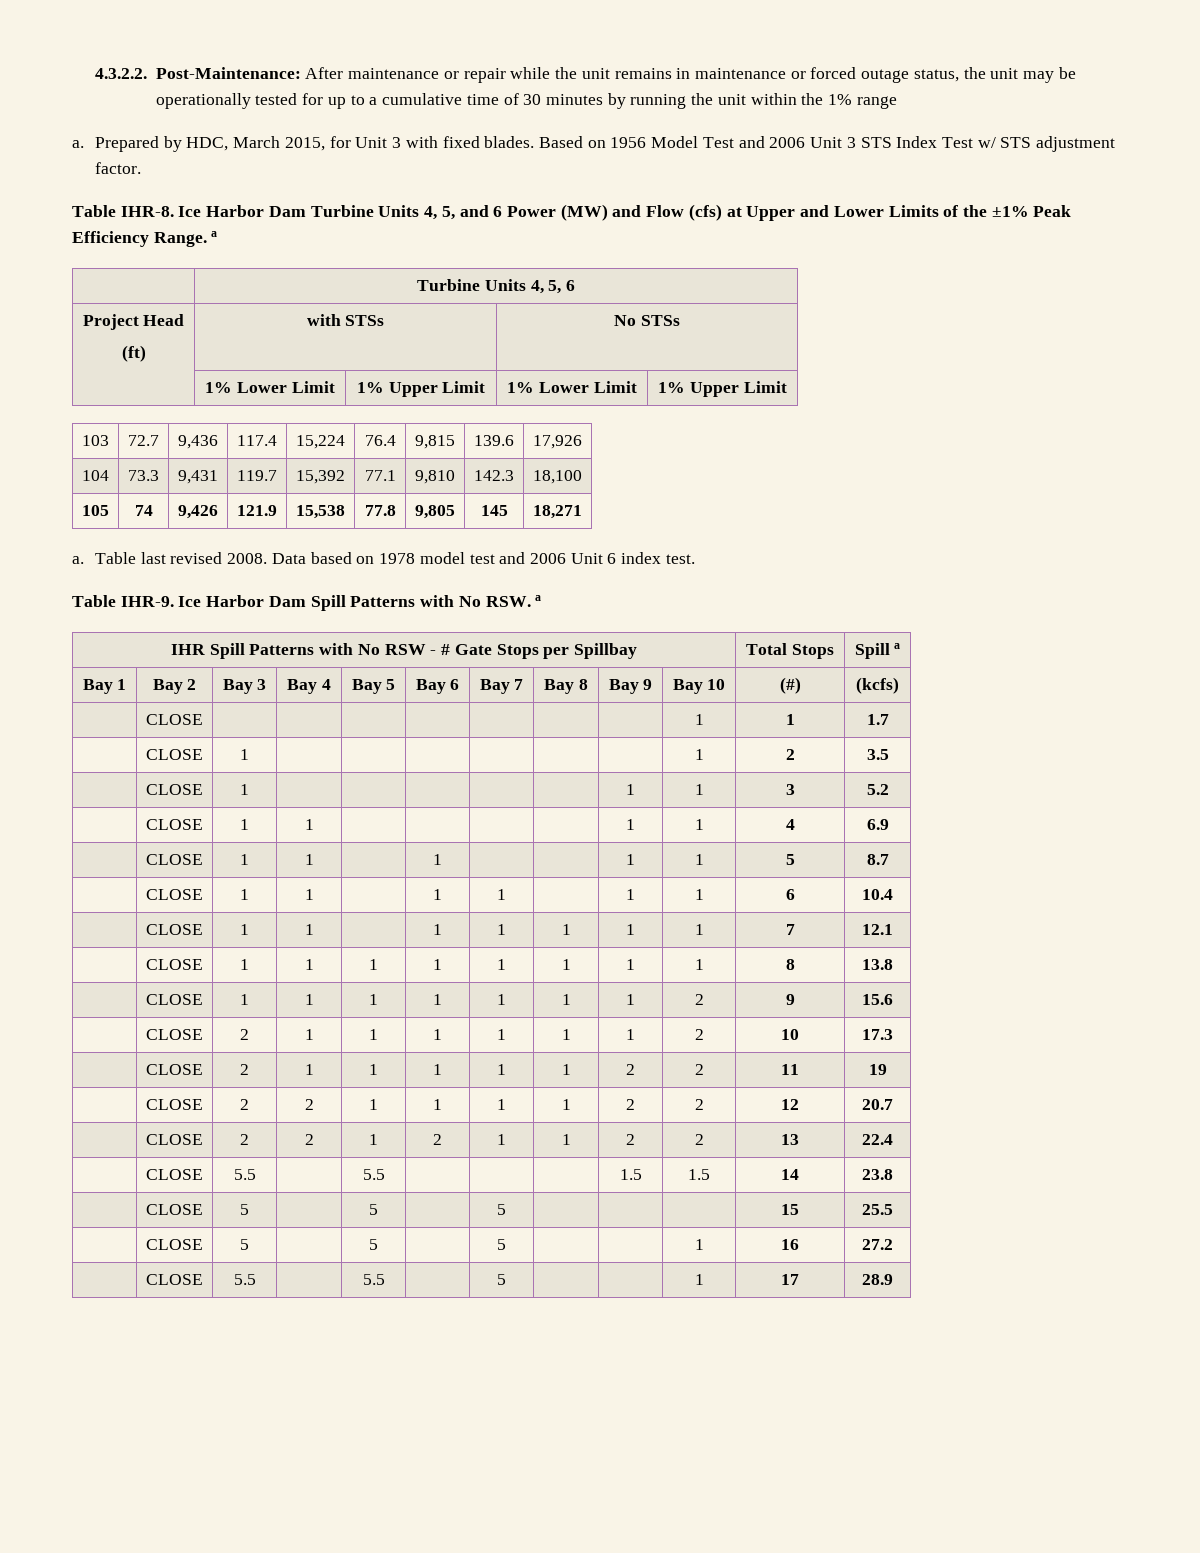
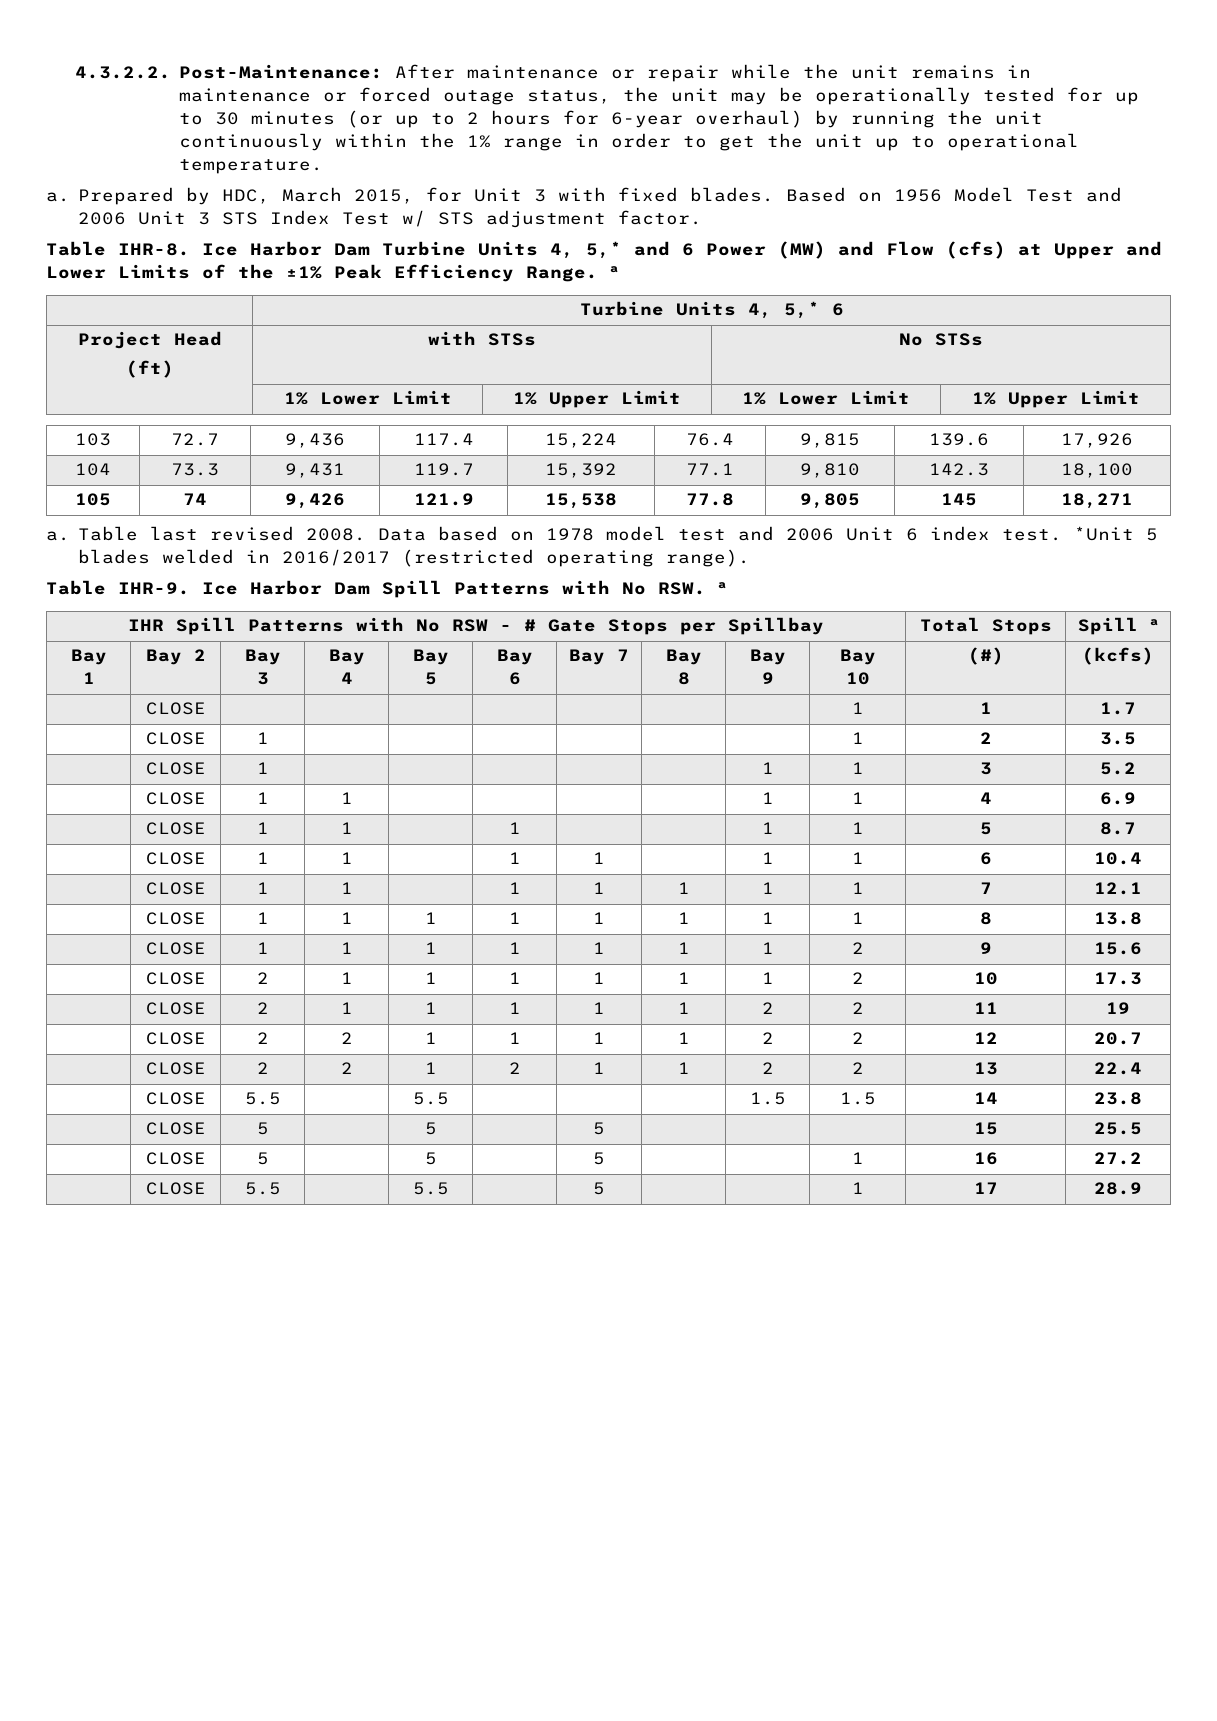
[369,93,603,105] a cumulative time of 30 minutes -> [215,110,804,128] 30 minutes (or up to 2 hours for 6-year overhaul)
(746, 99) none -> [179,133,324,151] continuously
(897, 102) none -> [575,133,1080,151] [179,159,324,174] in order to get the unit up to operational temperature.
[441,206,455,220] 5, -> [586,241,622,259] 5,*
[548,280,562,294] 5, -> [783,301,820,319] 5,*
(695, 559) none -> [1074,526,1159,541] [78,549,751,567] *Unit 5 blades welded in 2016/2017 (restricted operating range).

